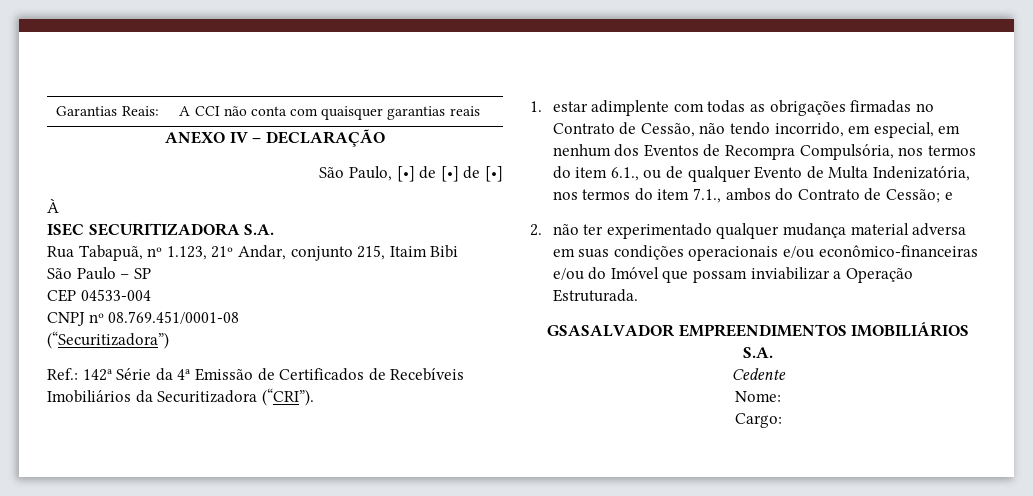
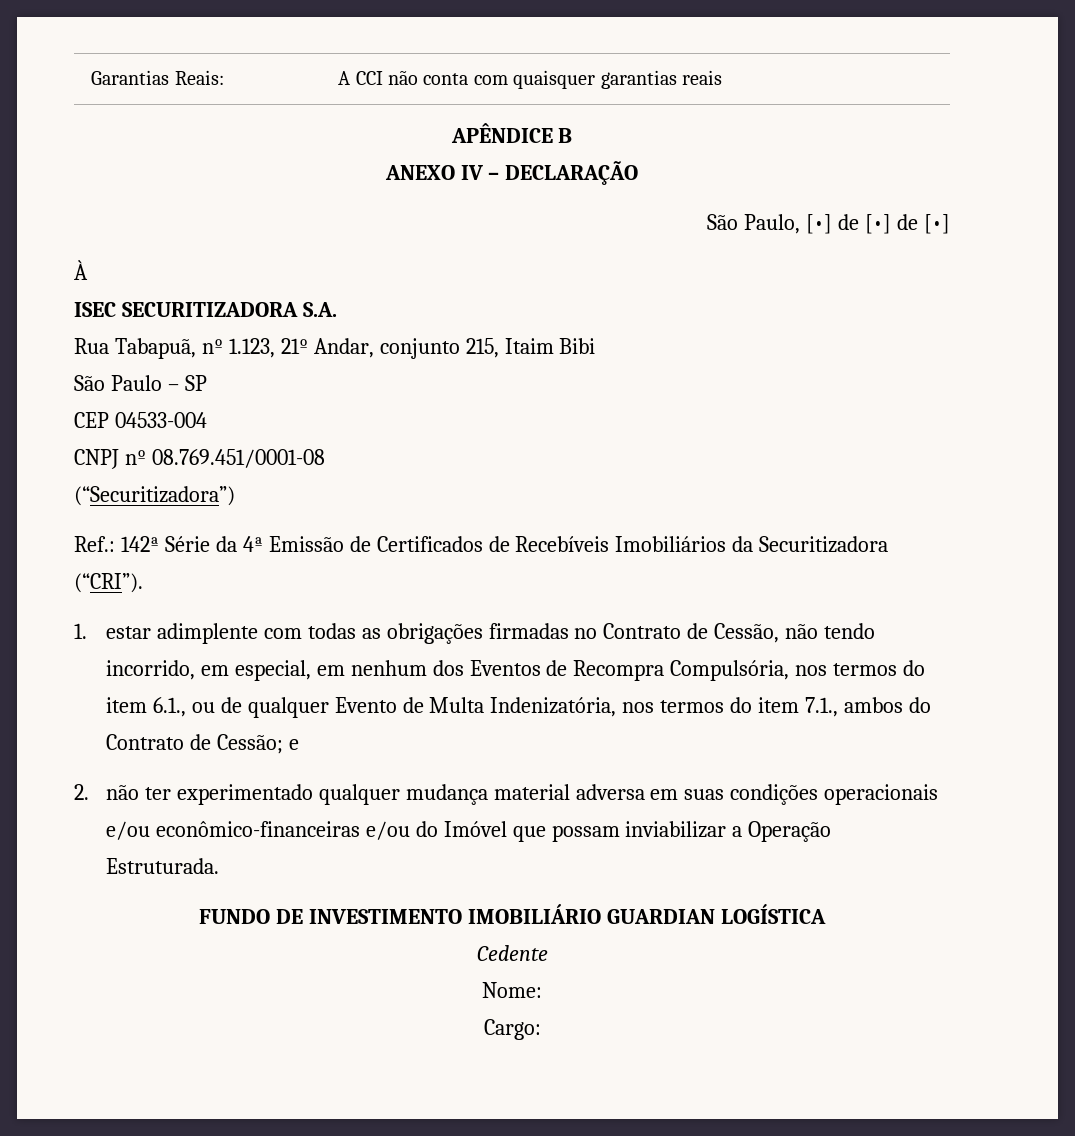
(480, 111) none -> [450,123,573,143] // APÊNDICE B
[546,322,970,337] [743,347,773,358] GSASALVADOR EMPREENDIMENTOS IMOBILIÁRIOS S.A. -> [199,904,826,924] FUNDO DE INVESTIMENTO IMOBILIÁRIO GUARDIAN LOGÍSTICA

